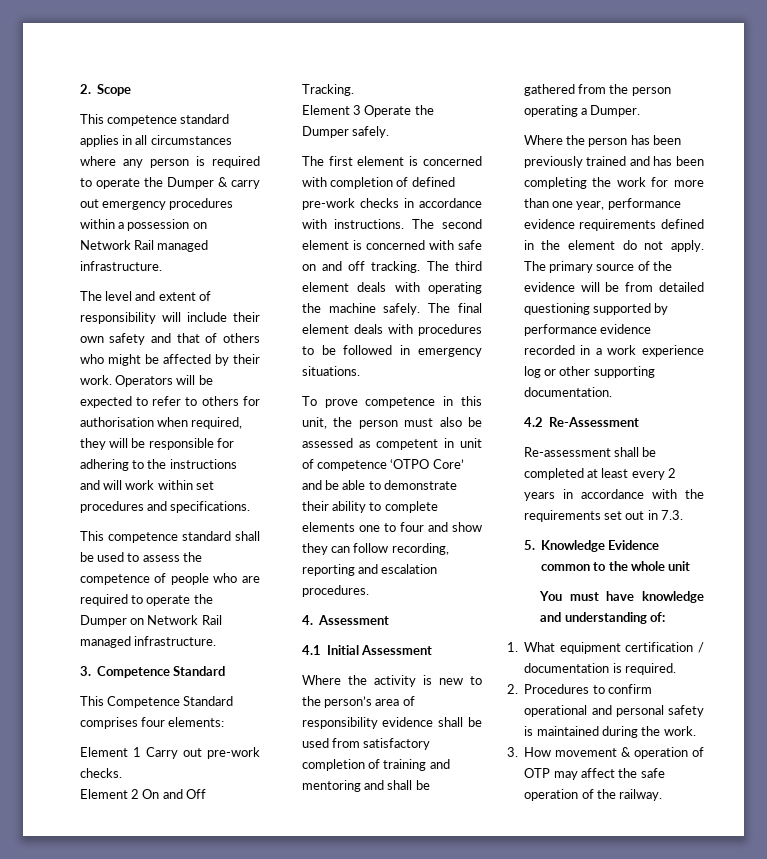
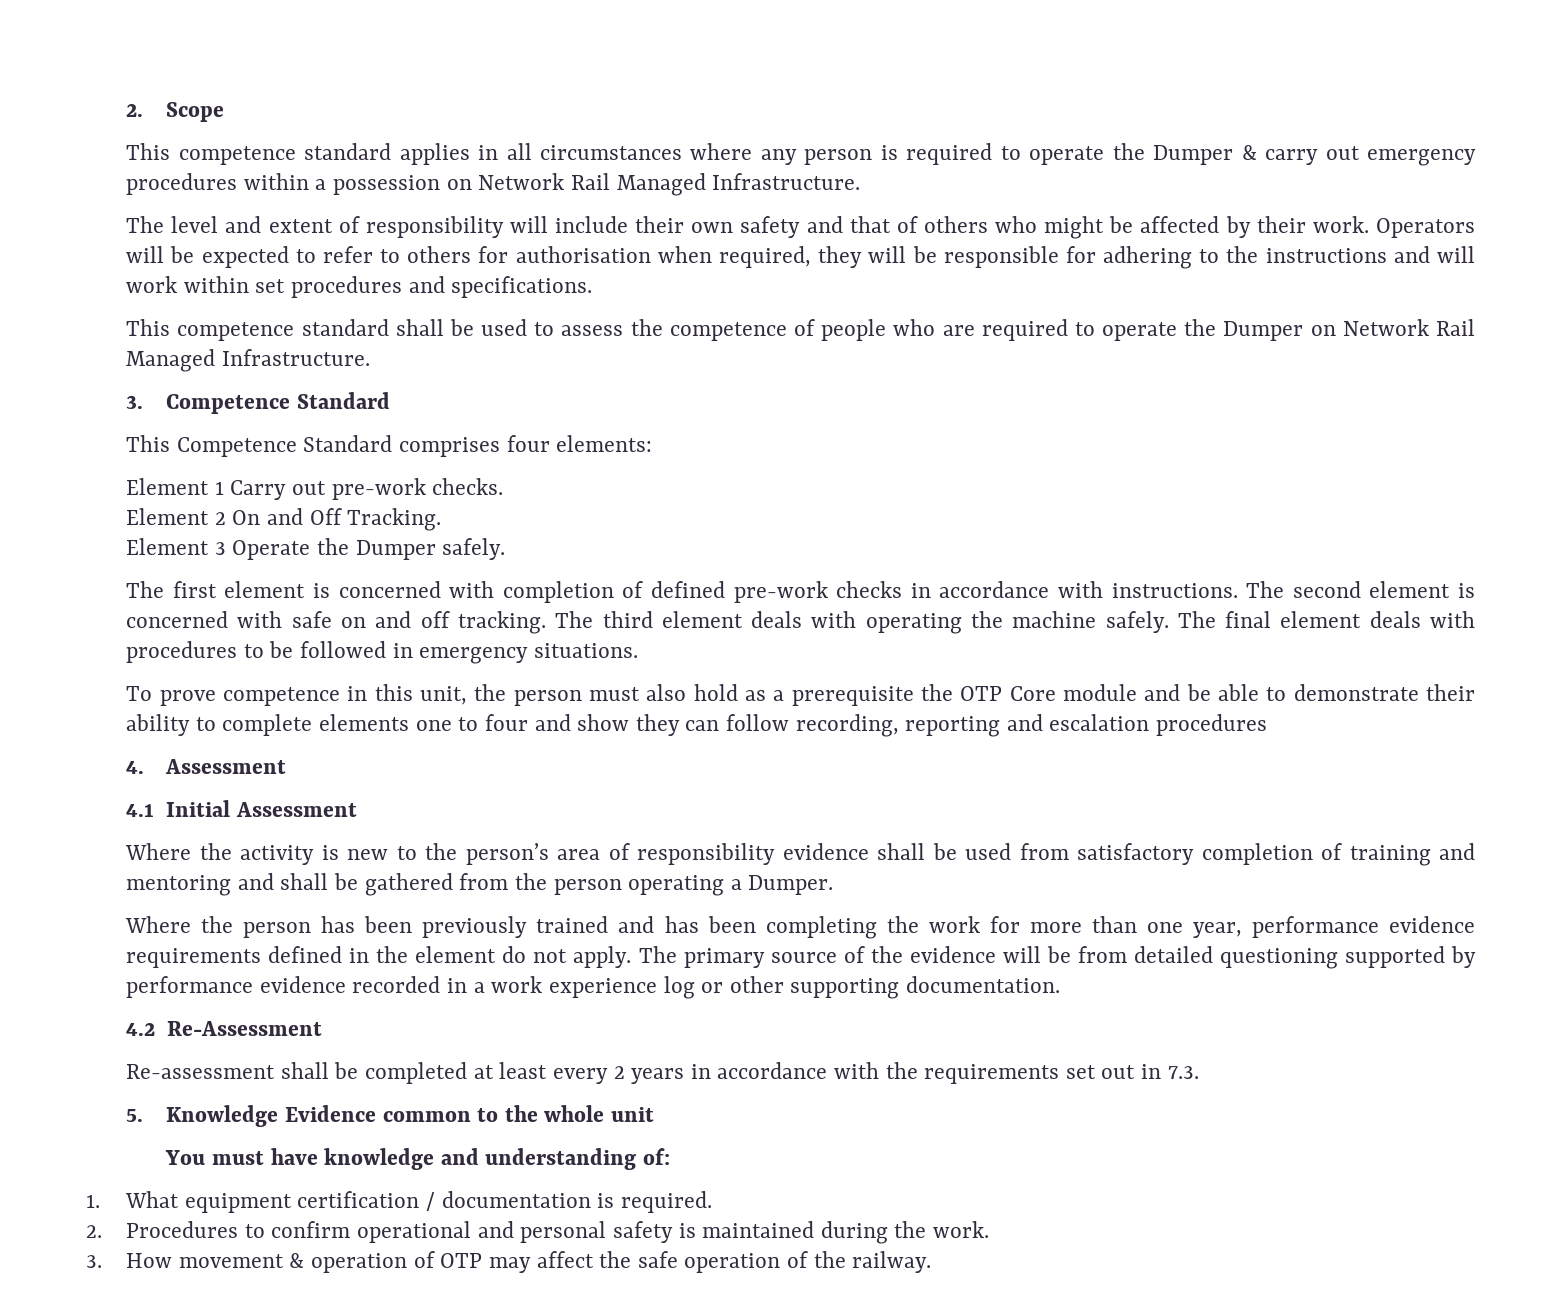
[157,240,209,252] [79,261,162,271] managed infrastructure. -> [616,173,861,196] Managed Infrastructure.
[79,636,217,648] managed infrastructure. -> [126,349,370,372] Managed Infrastructure.
[468,417,482,427] [301,438,482,450] [301,459,464,471] be assessed as competent in unit of competence ‘OTPO Core’ -> [693,684,1137,706] hold as a prerequisite the OTP Core module
[301,585,369,597] procedures. -> [1156,714,1268,736] procedures

